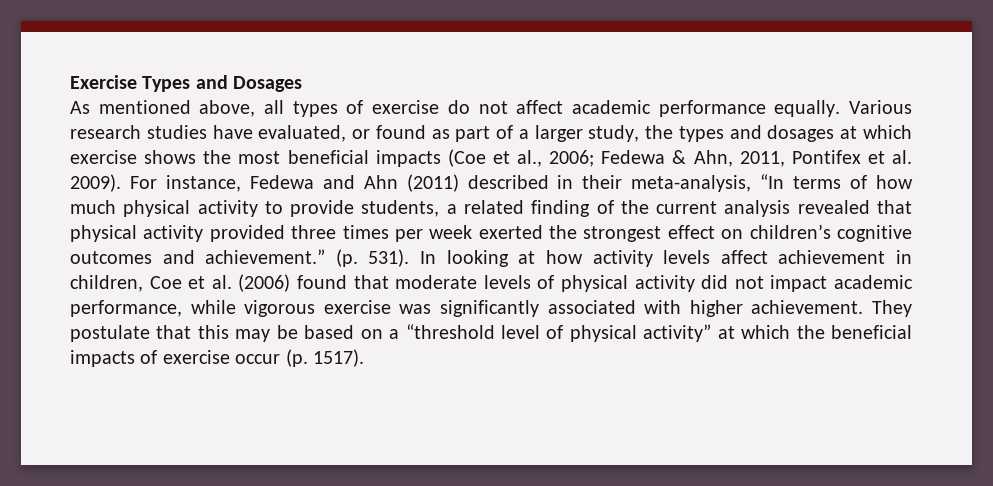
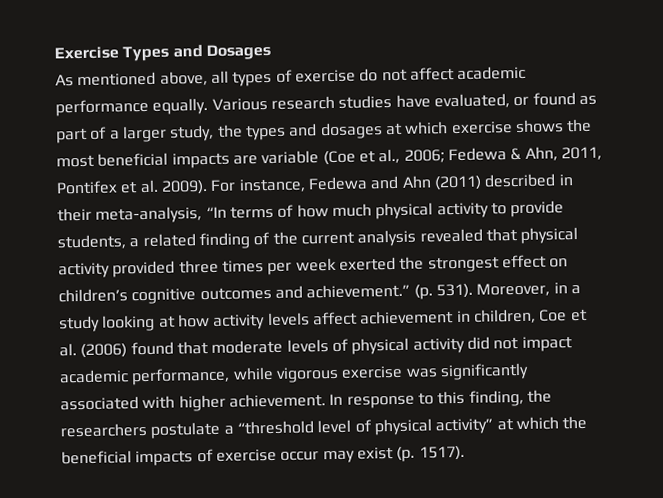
(441, 158) none -> [232,150,320,165] are variable
[420,251,437,264] In -> [476,282,581,297] [59,315,100,333] Moreover, in a study
[872,300,913,317] [70,325,383,342] They postulate that this may be based on -> [329,389,552,409] [60,421,222,439] In response to this finding, the researchers postulate
(281, 359) none -> [322,447,394,464] may exist

